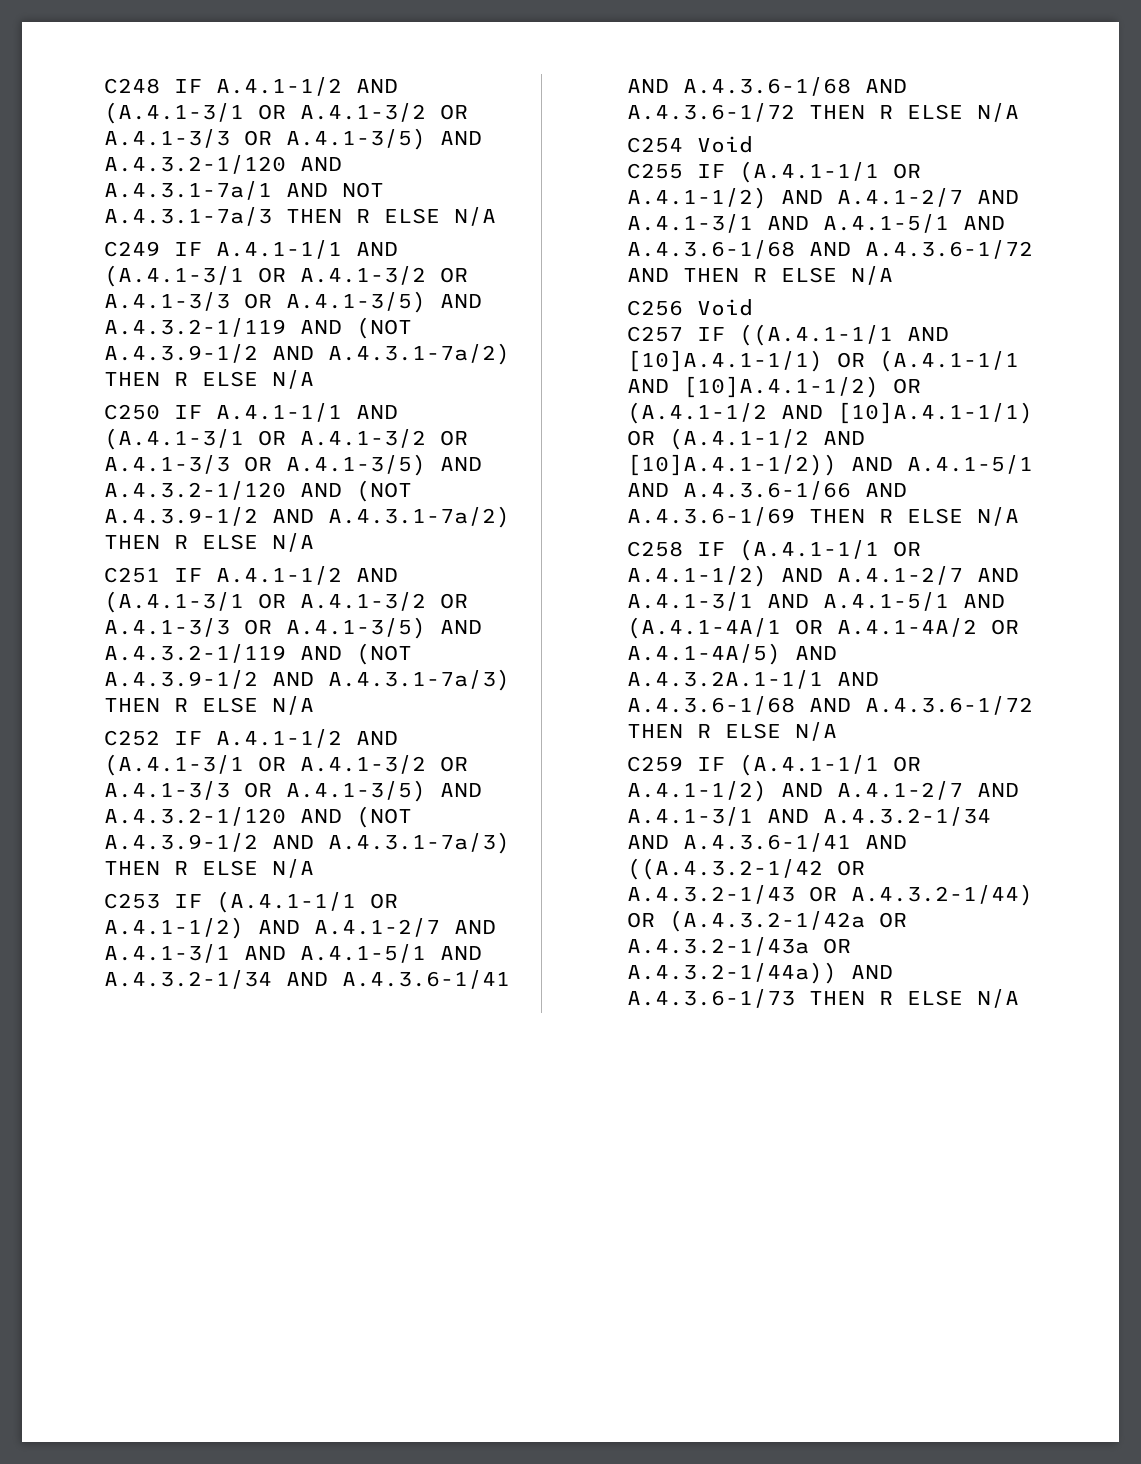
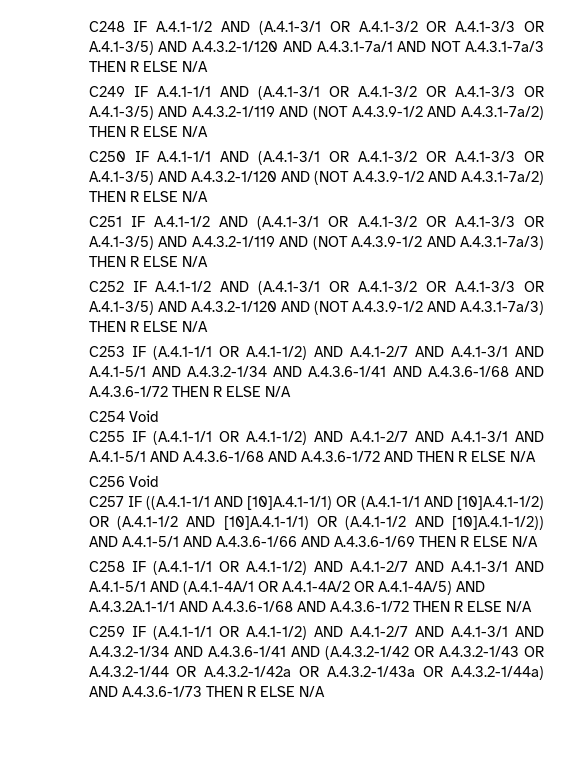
[626,858,823,880] ((A.4.3.2-1/42 -> [324,646,409,660] (A.4.3.2-1/42
[850,884,1033,906] [626,910,865,932] A.4.3.2-1/44) OR (A.4.3.2-1/42a -> [88,666,292,677] A.4.3.2-1/44 OR A.4.3.2-1/42a
[626,962,837,984] A.4.3.2-1/44a)) -> [451,666,544,680] A.4.3.2-1/44a)

